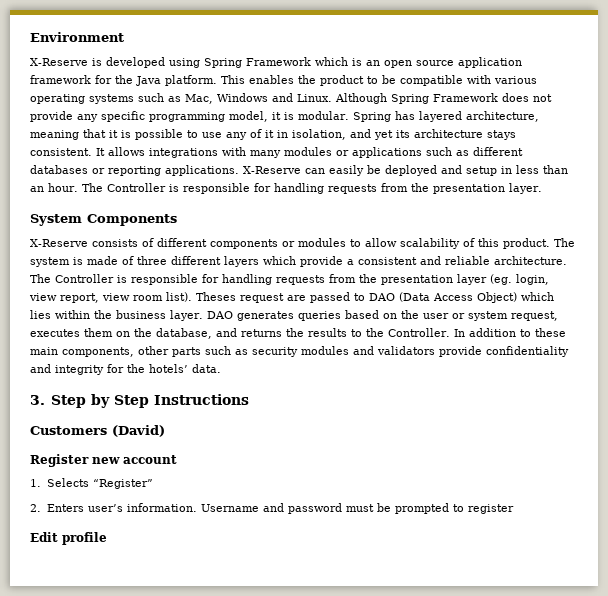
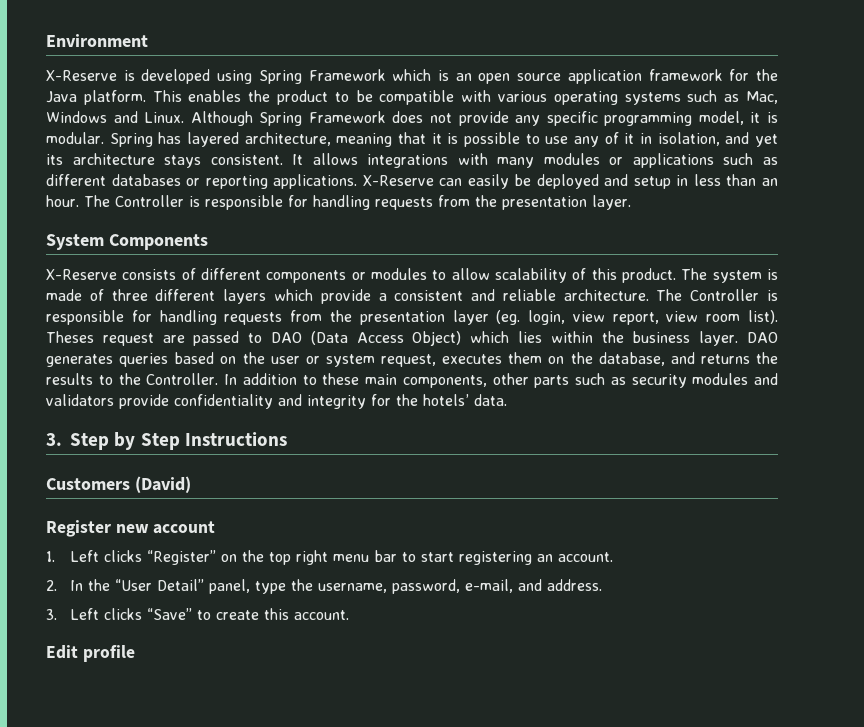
[46,478,89,487] Selects -> [70,550,143,562] Left clicks
[30,503,514,514] // 2. Enters user’s information. Username and password must be prompted to register -> [221,550,614,565] [46,579,603,594] [46,608,350,620] on the top right menu bar to start registering an account. // 2. In the “User Detail” panel, type the username, password, e-mail, and address. // 3. Left clicks “Save” to create this account.

